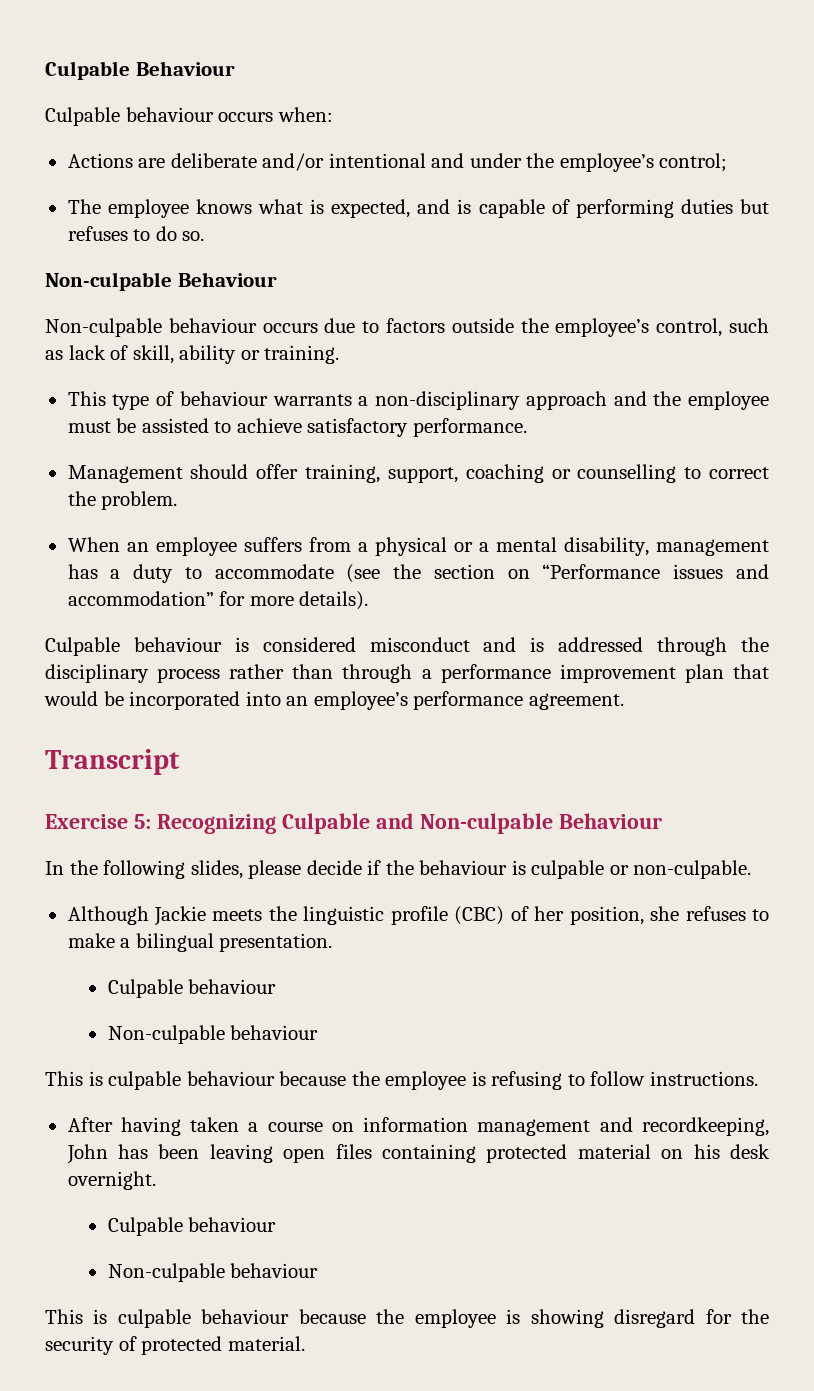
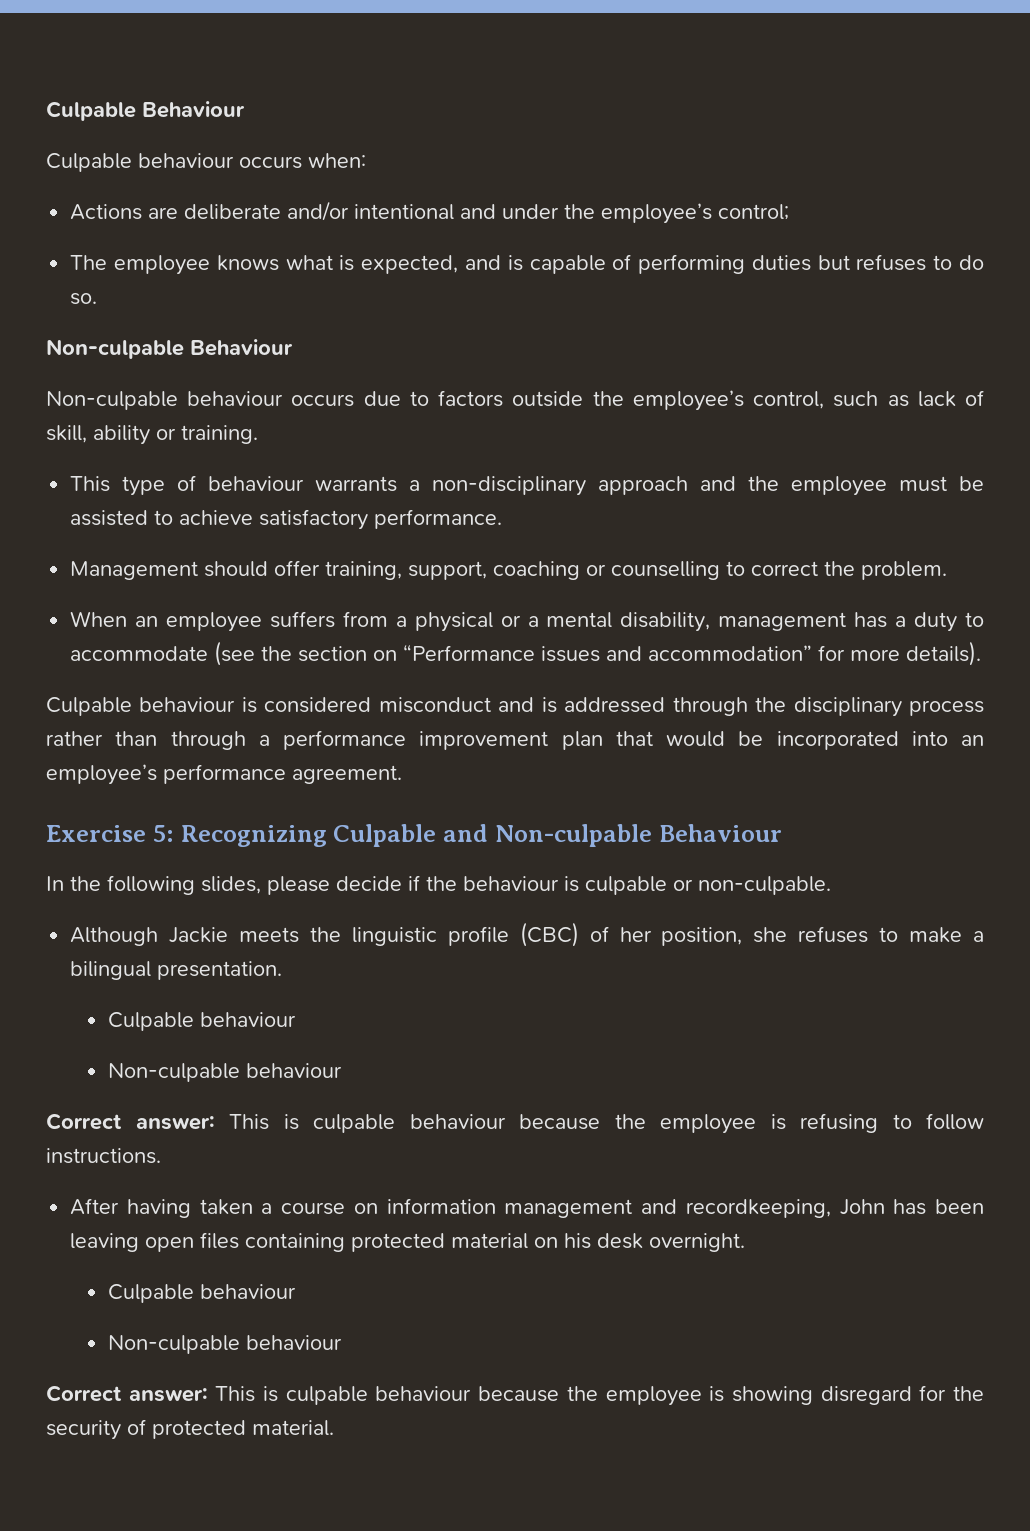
[45,749,180,775] // Transcript -> (402, 774) none
(319, 1032) none -> [46,1113,215,1130] Correct answer:
(319, 1270) none -> [46,1385,208,1402] Correct answer:

